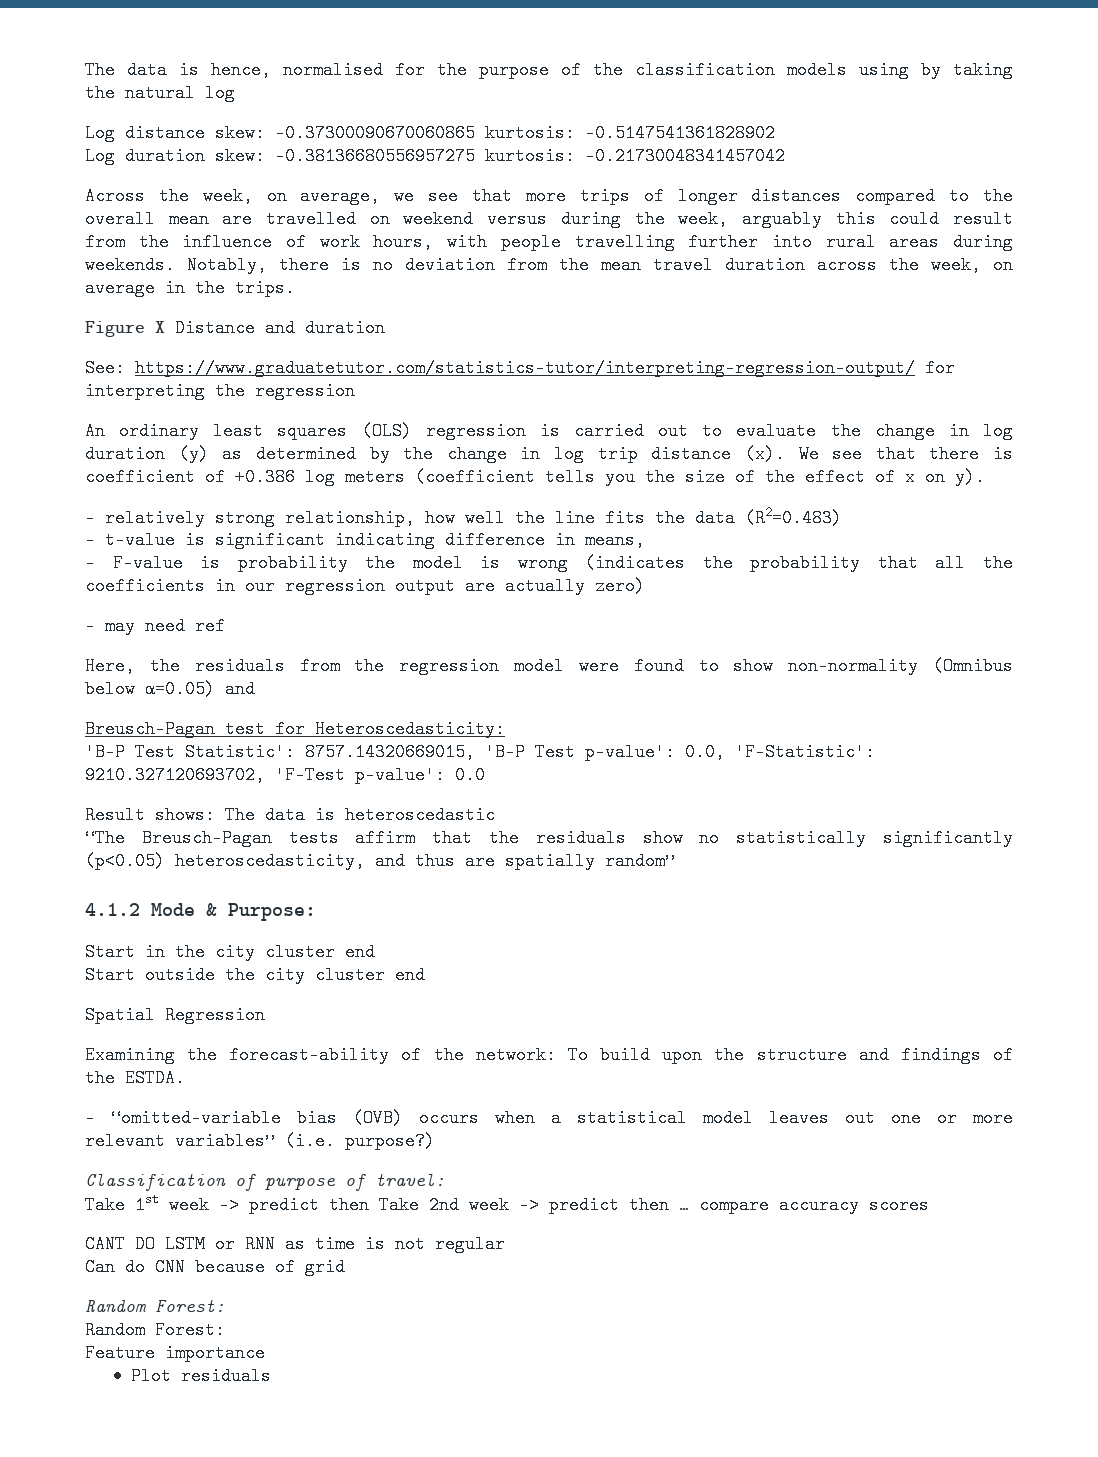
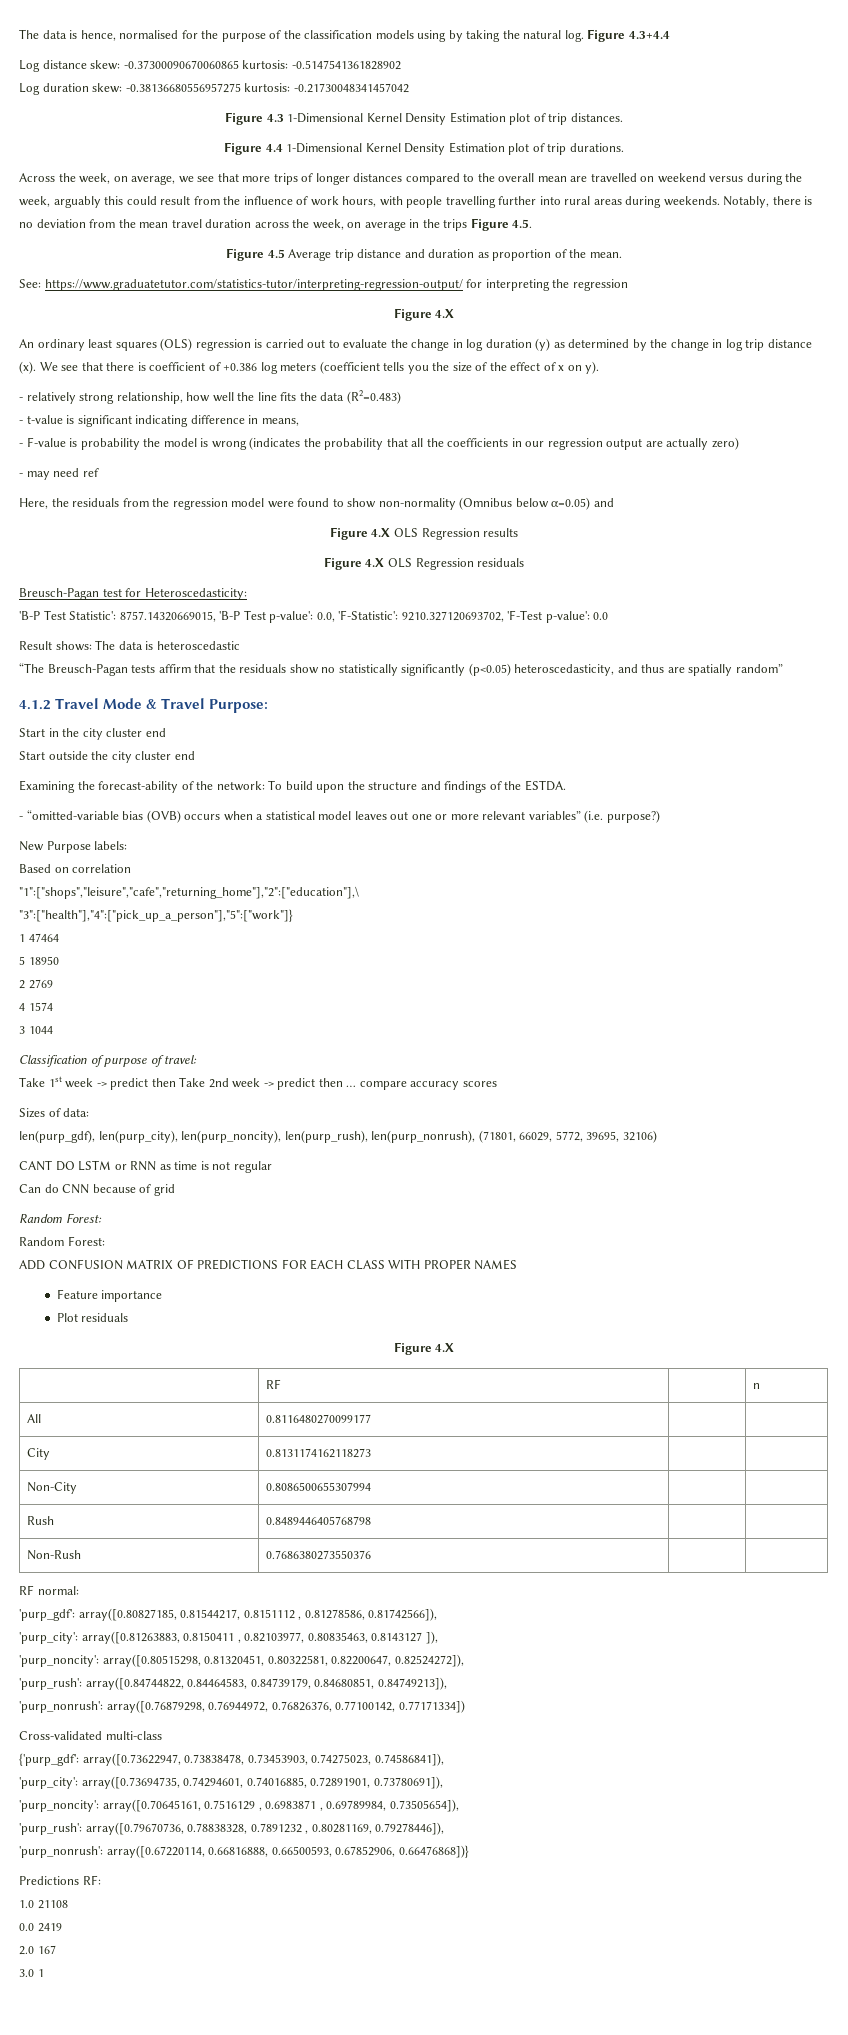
[205,84,235,102] log -> [564,29,670,42] log. Figure 4.3+4.4
(785, 156) none -> [225,112,623,125] [224,142,624,155] // Figure 4.3 1-Dimensional Kernel Density Estimation plot of trip distances. // Figure 4.4 1-Dimensional Kernel Density Estimation plot of trip durations.
[235,279,295,297] [85,319,385,337] trips. // Figure X Distance and duration -> [443,218,533,231] [226,248,622,261] trips Figure 4.5. // Figure 4.5 Average trip distance and duration as proportion of the mean.
(355, 391) none -> [393,308,455,321] // Figure 4.X
(255, 689) none -> [329,527,519,540] [323,557,525,570] // Figure 4.X OLS Regression results // Figure 4.X OLS Regression residuals
(140, 909) none -> [55,698,100,709] Travel
(217, 909) none -> [161,698,206,709] Travel
[85,1006,265,1024] // Spatial Regression -> (195, 755) none
(435, 1141) none -> [19,841,128,853] [19,864,132,873] [19,886,359,899] [19,909,293,922] [19,933,59,942] [19,956,59,965] [19,979,53,989] [19,1002,53,1011] [19,1026,53,1034] // New Purpose labels: // Based on correlation // "1":["shops","leisure","cafe","returning_home"],"2":["education"],\ // "3":["health"],"4":["pick_up_a_person"],"5":["work"]} // 1 47464 // 5 18950 // 2 2769 // 4 1574 // 3 1044
(929, 1205) none -> [19,1108,90,1118] [19,1130,657,1143] // Sizes of data: // len(purp_gdf), len(purp_city), len(purp_noncity), len(purp_rush), len(purp_nonrush), (71801, 66029, 5772, 39695, 32106)
[85,1344,265,1362] [131,1367,272,1385] Feature importance // Plot residuals -> [19,1259,518,1270] [56,1289,163,1302] [56,1313,129,1322] [393,1342,455,1355] [266,1379,282,1389] [753,1383,761,1389] [27,1414,42,1423] [266,1414,372,1424] [27,1448,51,1460] [266,1448,372,1458] [27,1482,78,1494] [266,1482,372,1491] [27,1516,55,1525] [266,1516,372,1525] [27,1550,82,1560] [266,1550,372,1560] [19,1585,79,1595] [19,1608,438,1621] [19,1631,438,1644] [19,1654,464,1667] [19,1677,447,1690] [19,1700,465,1713] [19,1731,162,1740] [19,1753,444,1766] [19,1776,443,1789] [19,1799,459,1812] [19,1822,445,1835] [19,1845,469,1858] [19,1875,101,1885] [19,1900,68,1909] [19,1923,62,1932] [19,1945,56,1955] [19,1969,44,1977] ADD CONFUSION MATRIX OF PREDICTIONS FOR EACH CLASS WITH PROPER NAMES // Feature importance // Plot residuals // Figure 4.X // | RF | | n // All | 0.8116480270099177 | | // City | 0.8131174162118273 | | // Non-City | 0.8086500655307994 | | // Rush | 0.8489446405768798 | | // Non-Rush | 0.7686380273550376 | | // RF normal: // 'purp_gdf': array([0.80827185, 0.81544217, 0.8151112 , 0.81278586, 0.81742566]), // 'purp_city': array([0.81263883, 0.8150411 , 0.82103977, 0.80835463, 0.8143127 ]), // 'purp_noncity': array([0.80515298, 0.81320451, 0.80322581, 0.82200647, 0.82524272]), // 'purp_rush': array([0.84744822, 0.84464583, 0.84739179, 0.84680851, 0.84749213]), // 'purp_nonrush': array([0.76879298, 0.76944972, 0.76826376, 0.77100142, 0.77171334]) // Cross-validated multi-class // {'purp_gdf': array([0.73622947, 0.73838478, 0.73453903, 0.74275023, 0.74586841]), // 'purp_city': array([0.73694735, 0.74294601, 0.74016885, 0.72891901, 0.73780691]), // 'purp_noncity': array([0.70645161, 0.7516129 , 0.6983871 , 0.69789984, 0.73505654]), // 'purp_rush': array([0.79670736, 0.78838328, 0.7891232 , 0.80281169, 0.79278446]), // 'purp_nonrush': array([0.67220114, 0.66816888, 0.66500593, 0.67852906, 0.66476868])} // Predictions RF: // 1.0 21108 // 0.0 2419 // 2.0 167 // 3.0 1

